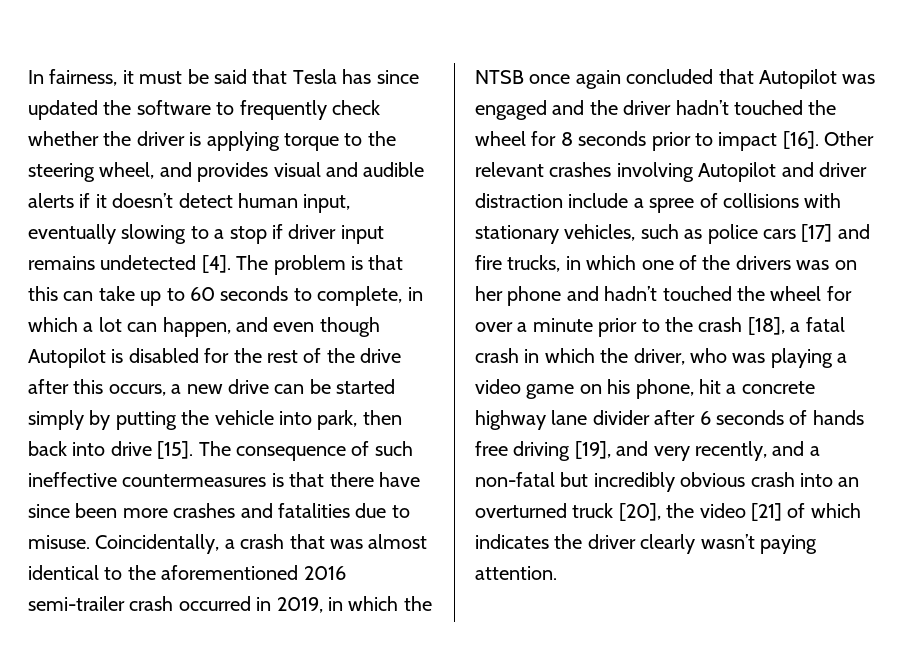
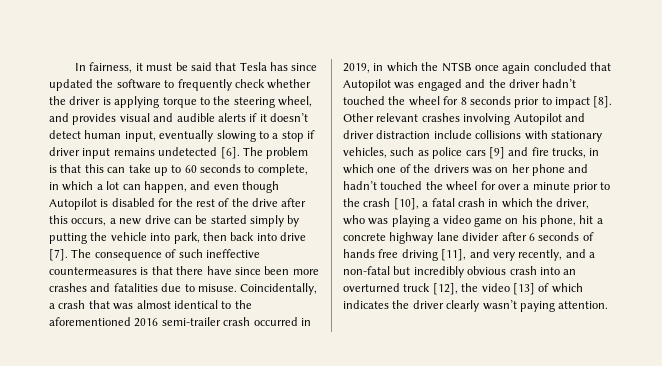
[201,255,231,273] [4]. -> [220,147,240,159] [6].
[157,441,194,459] [15]. -> [49,249,68,261] [7].
[782,131,819,149] [16]. -> [593,96,613,108] [8].
[633,193,718,213] a spree of -> (472, 134) none
[801,224,833,242] [17] -> [488,147,505,159] [9]
[747,317,785,335] [18], -> [393,198,419,210] [10],
[574,441,611,459] [19], -> [441,249,467,261] [11],
[618,503,661,521] [20], -> [432,283,458,295] [12],
[751,503,782,521] [21] -> [512,283,535,295] [13]

